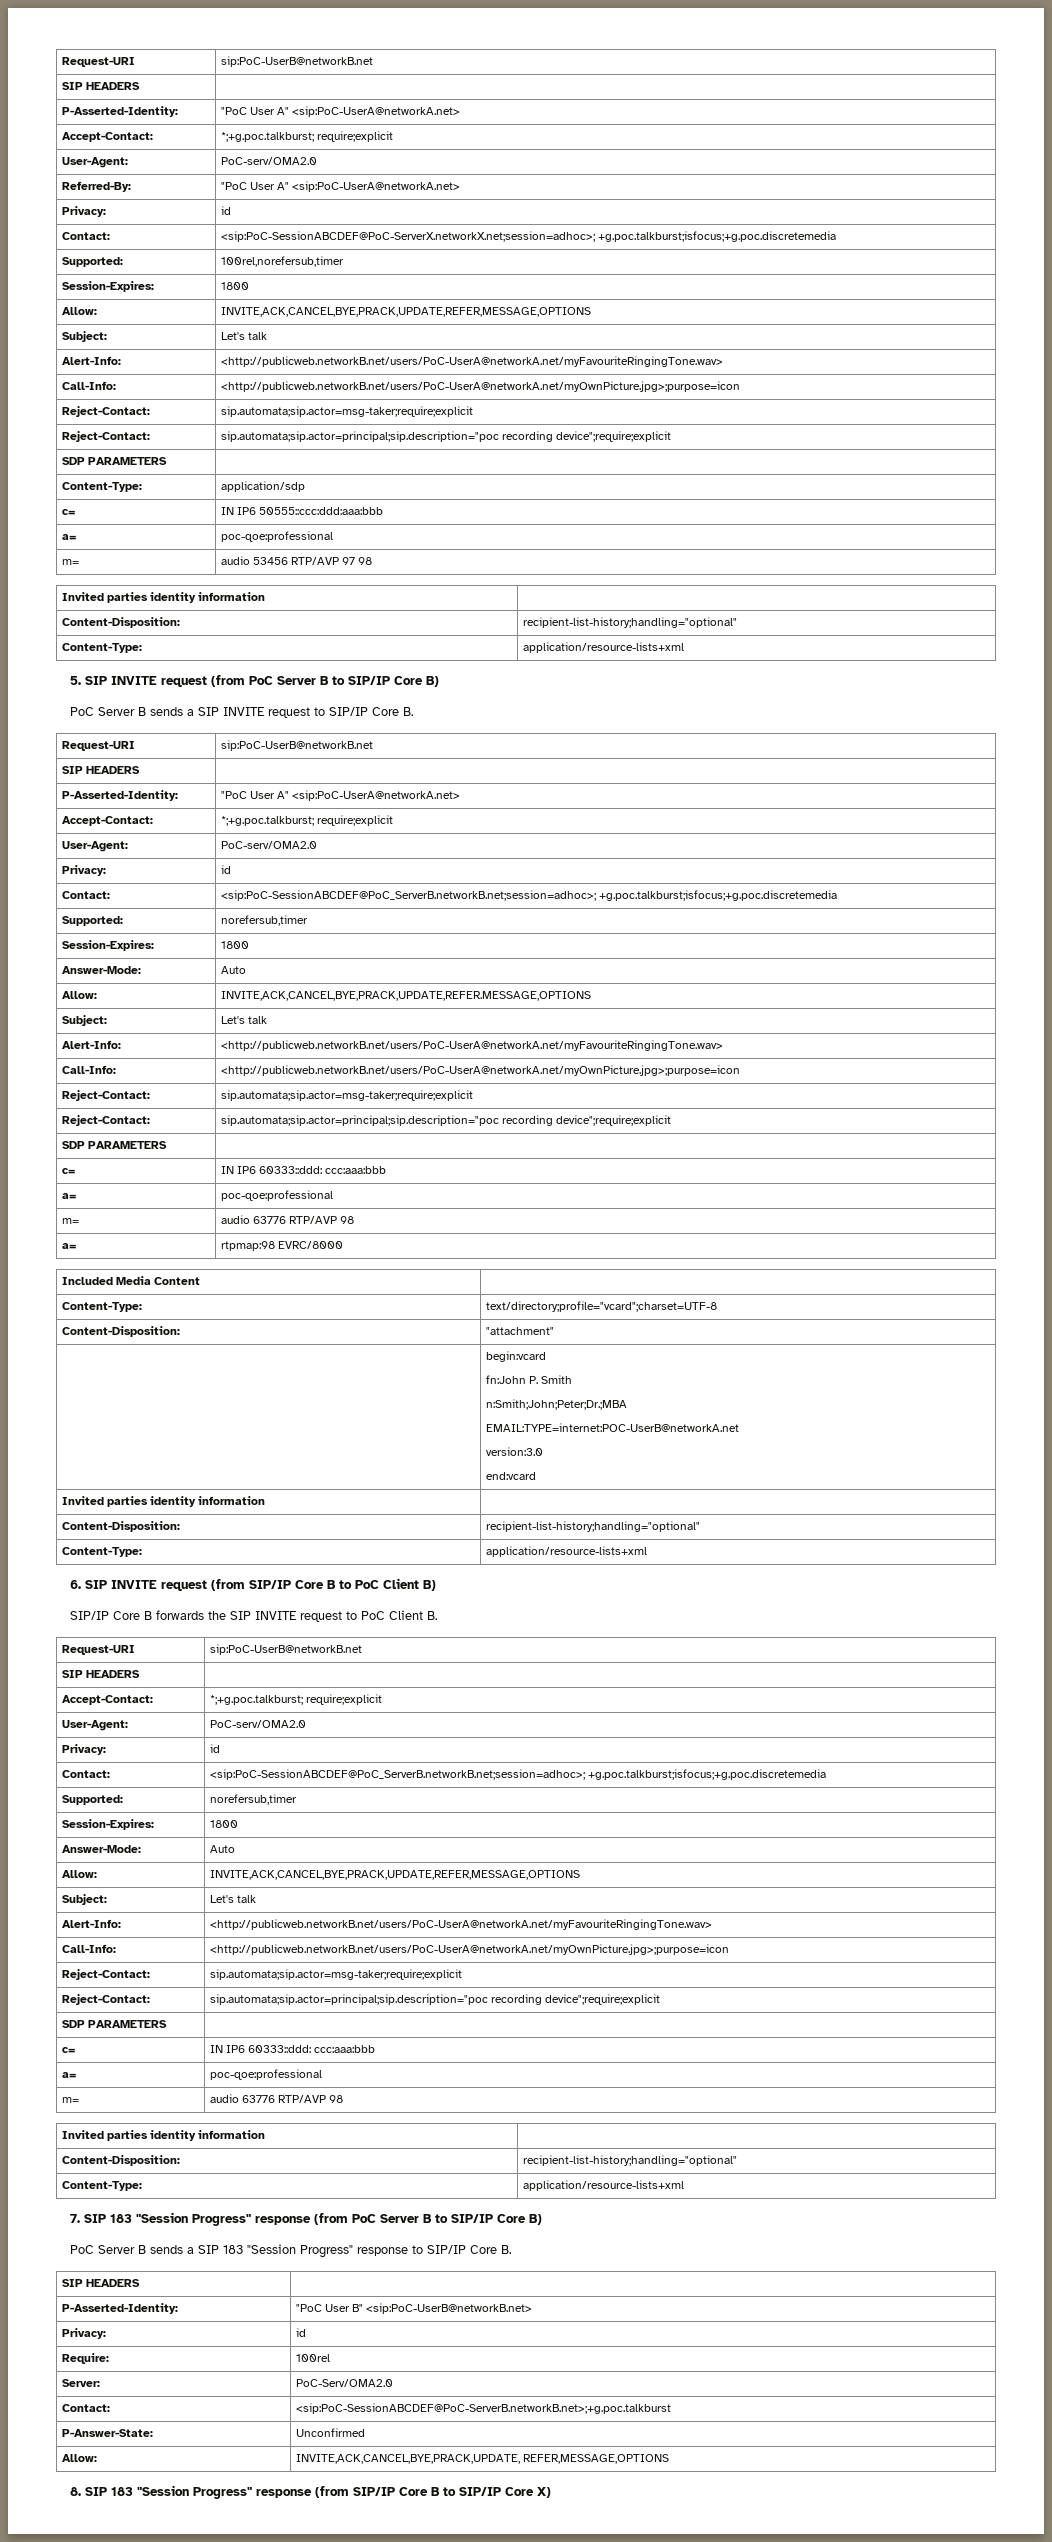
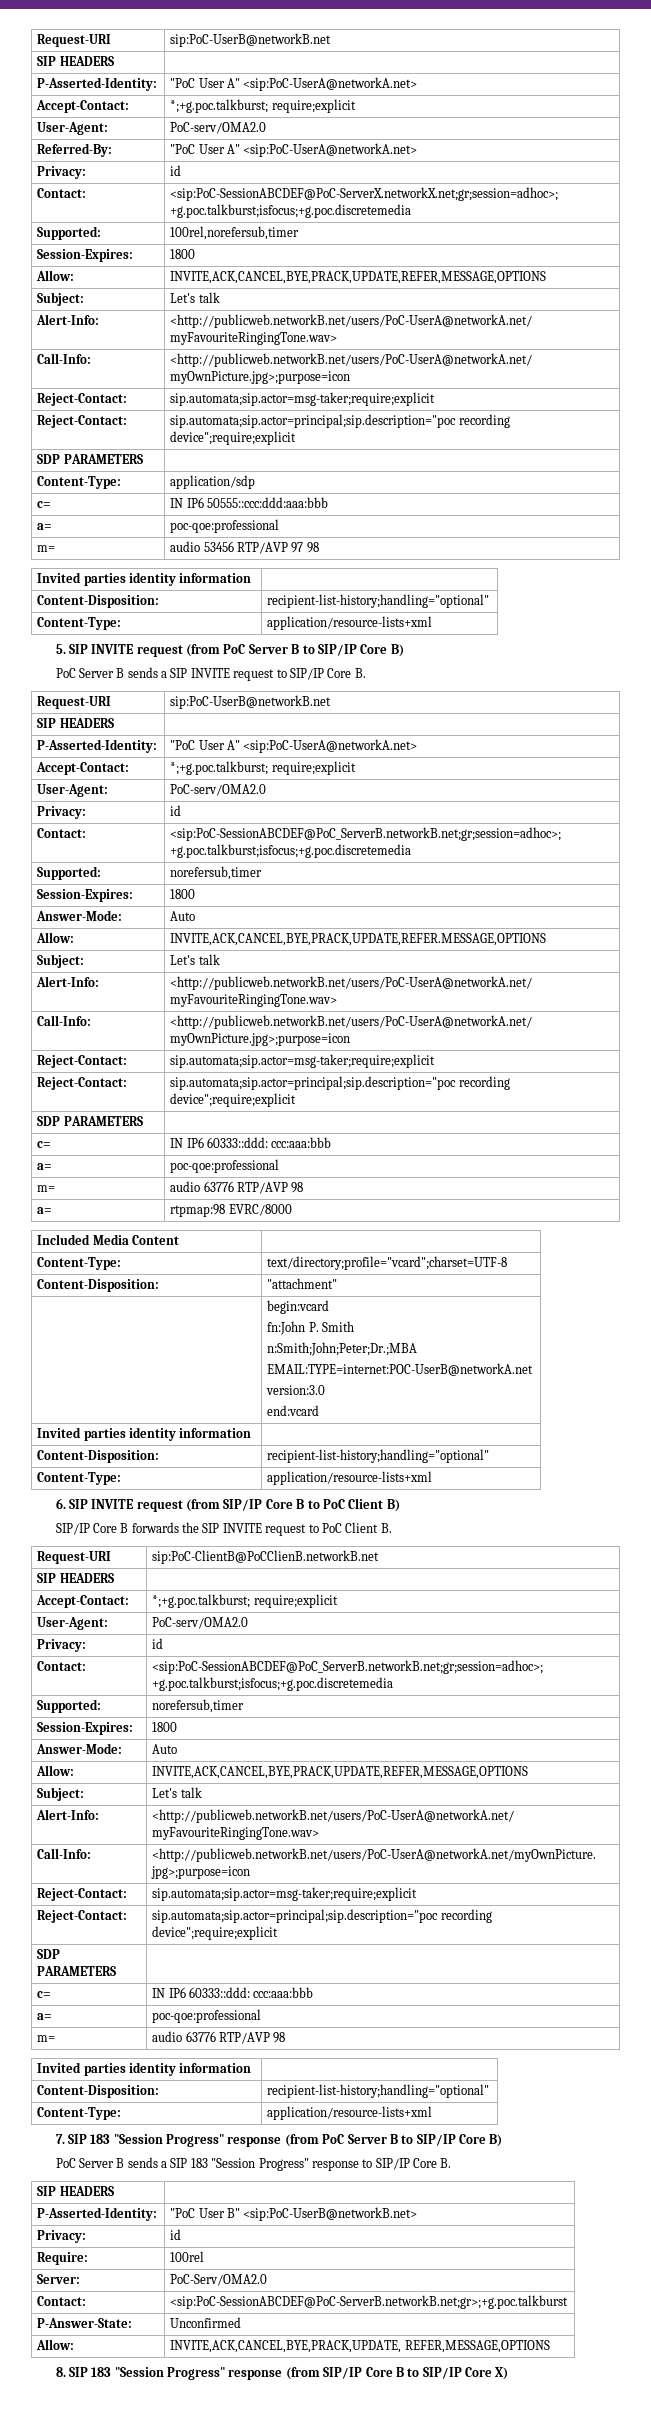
[221,231,596,242] <sip:PoC-SessionABCDEF@PoC-ServerX.networkX.net;session=adhoc>; -> [170,187,559,201] <sip:PoC-SessionABCDEF@PoC-ServerX.networkX.net;gr;session=adhoc>;
[221,890,597,901] <sip:PoC-SessionABCDEF@PoC_ServerB.networkB.net;session=adhoc>; -> [170,827,562,841] <sip:PoC-SessionABCDEF@PoC_ServerB.networkB.net;gr;session=adhoc>;
[210,1644,363,1655] sip:PoC-UserB@networkB.net -> [152,1550,380,1564] sip:PoC-ClientB@PoCClienB.networkB.net
[210,1769,586,1780] <sip:PoC-SessionABCDEF@PoC_ServerB.networkB.net;session=adhoc>; -> [152,1660,544,1674] <sip:PoC-SessionABCDEF@PoC_ServerB.networkB.net;gr;session=adhoc>;
[296,2403,672,2414] <sip:PoC-SessionABCDEF@PoC-ServerB.networkB.net>;+g.poc.talkburst -> [170,2295,569,2309] <sip:PoC-SessionABCDEF@PoC-ServerB.networkB.net;gr>;+g.poc.talkburst

